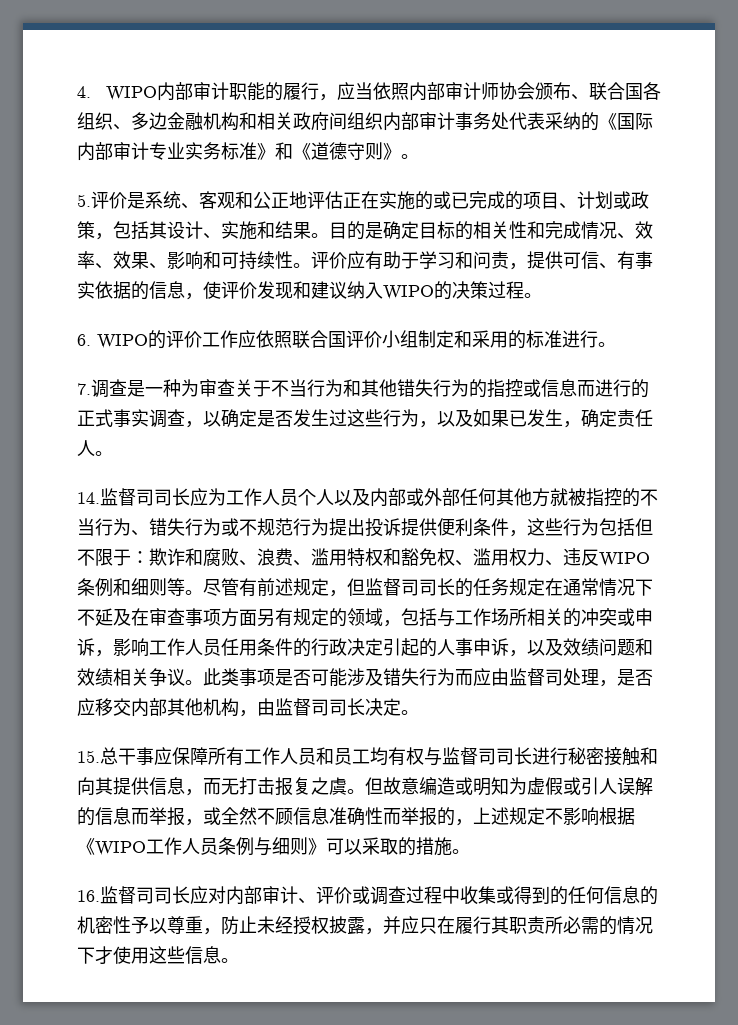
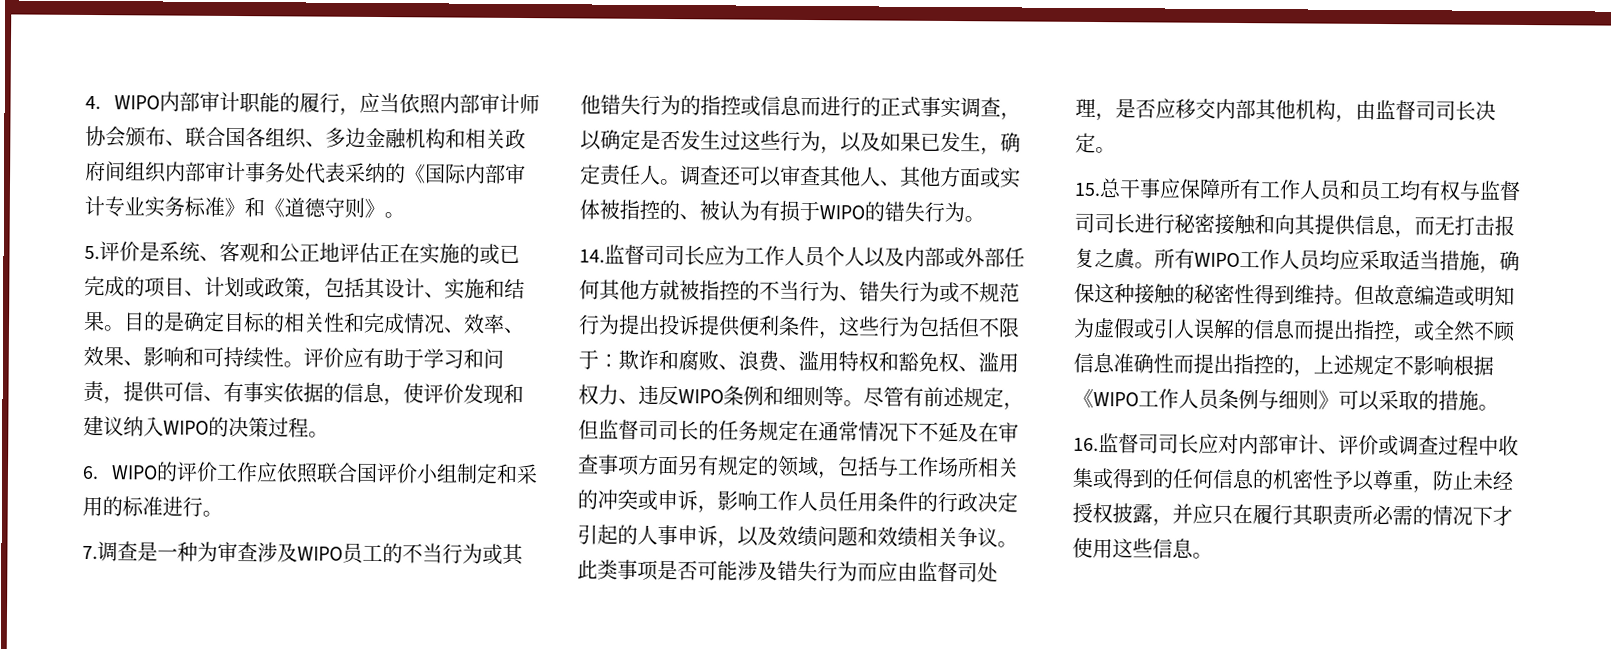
[235,379,361,397] 关于不当行为和 -> [257,542,503,565] 涉及WIPO员工的不当行为或
(113, 453) none -> [680,165,1021,189] [579,199,985,223] 调查还可以审查其他人、其他方面或实体被指控的、被认为有损于WIPO的错失行为。
(365, 791) none -> [1154,248,1520,274] [1074,282,1355,305] 所有WIPO工作人员均应采取适当措施，确保这种接触的秘密性得到维持。
[149,807,185,826] 举报 -> [1313,319,1395,341] 提出指控
[401,807,437,826] 举报 -> [1193,353,1274,375] 提出指控

